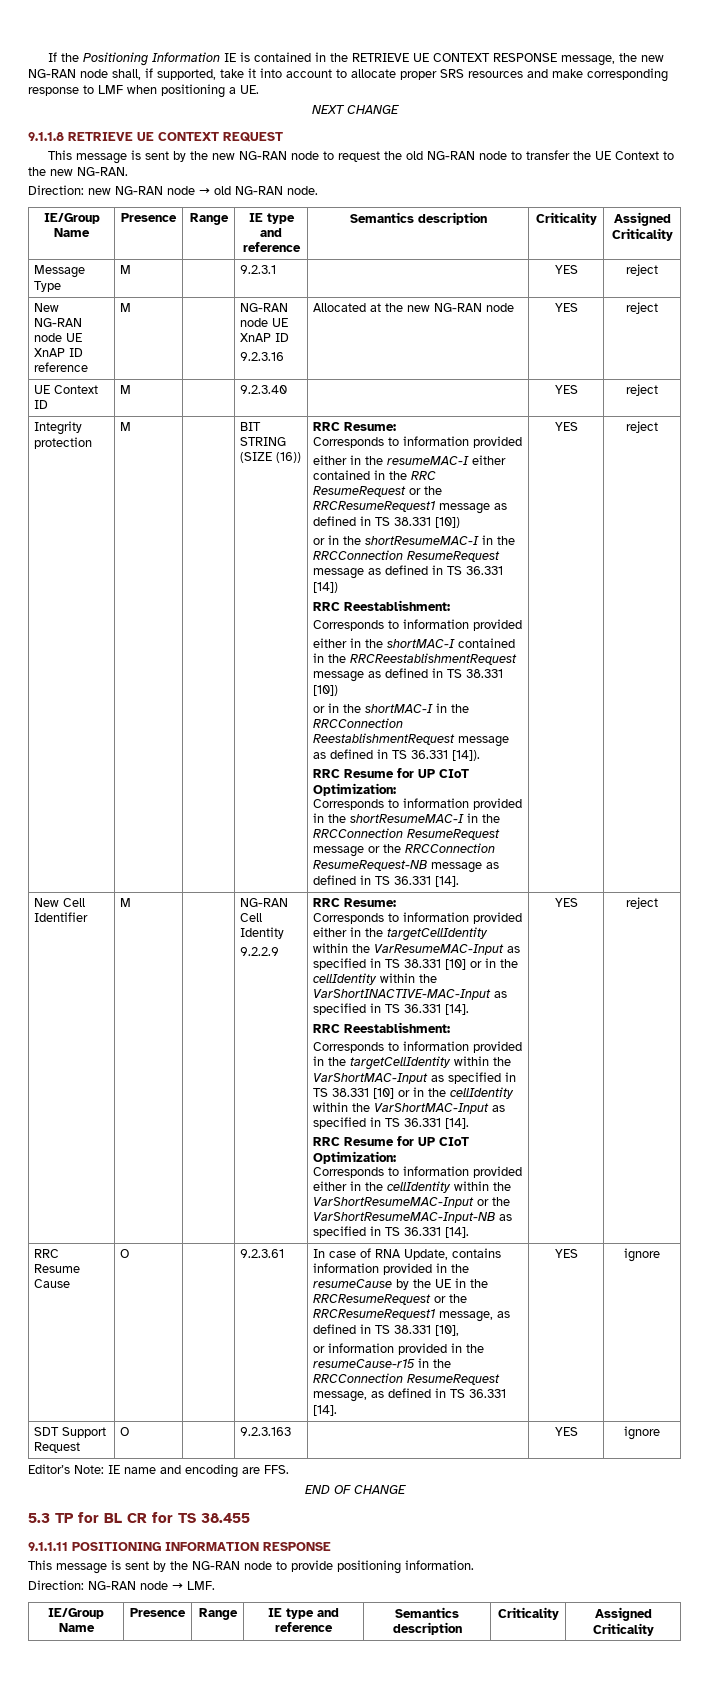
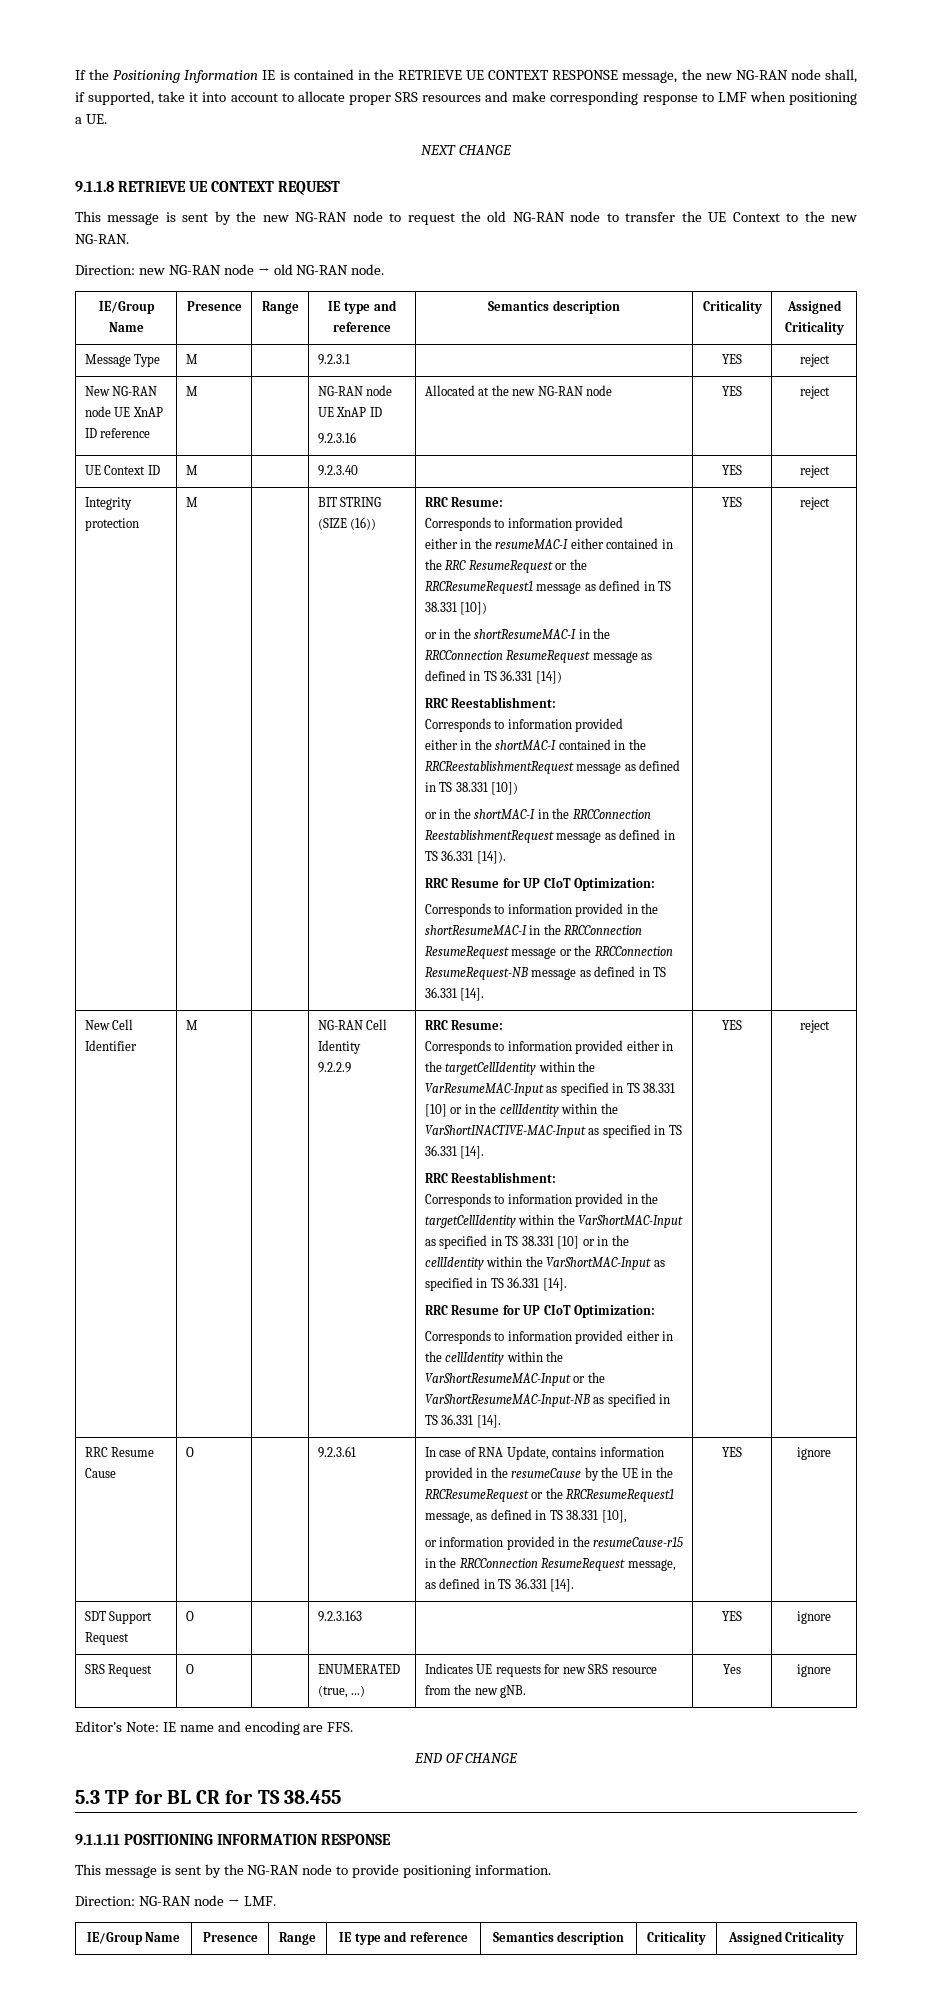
(660, 1433) none -> [84,1664,153,1677] [185,1664,194,1674] [317,1664,400,1674] [317,1685,366,1698] [424,1663,657,1677] [424,1684,527,1698] [723,1664,741,1674] [797,1664,831,1677] // SRS Request | O | | ENUMERATED (true, ...) | Indicates UE requests for new SRS resource from the new gNB. | Yes | ignore

